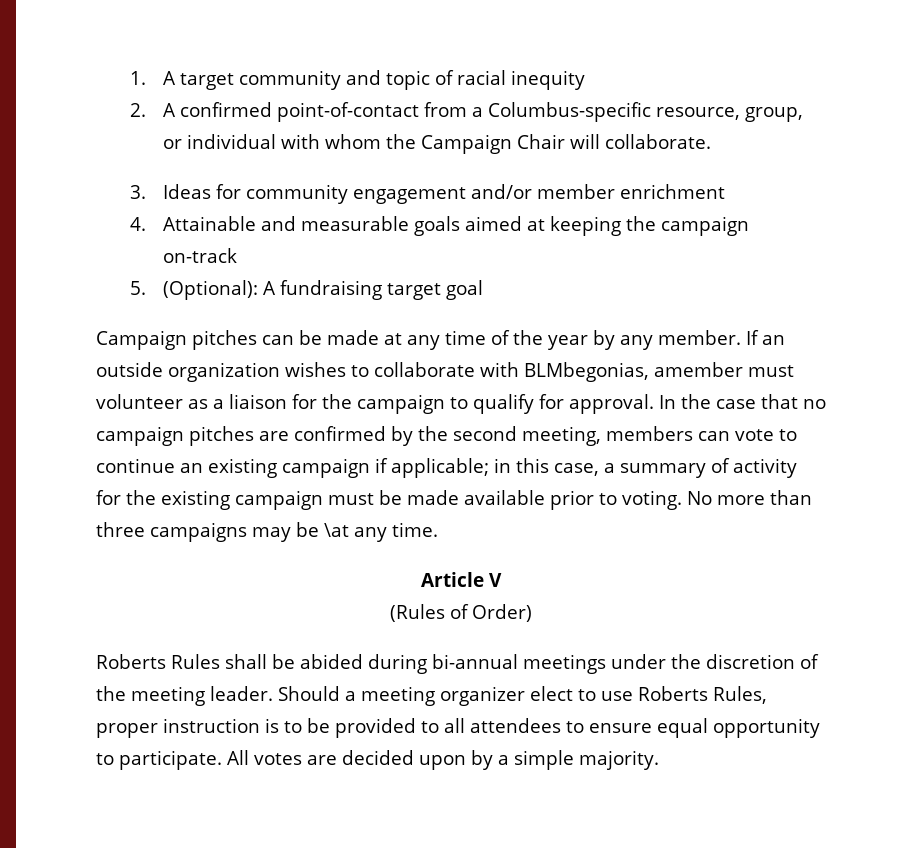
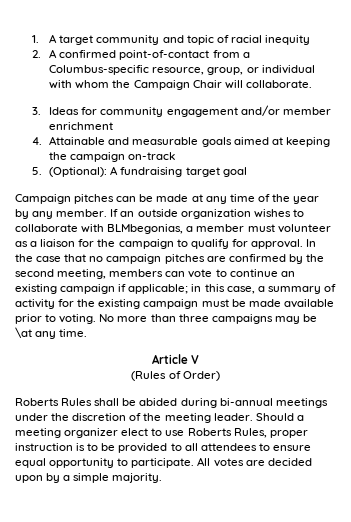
[654,362,743,377] amember -> [186,224,245,232] a member

